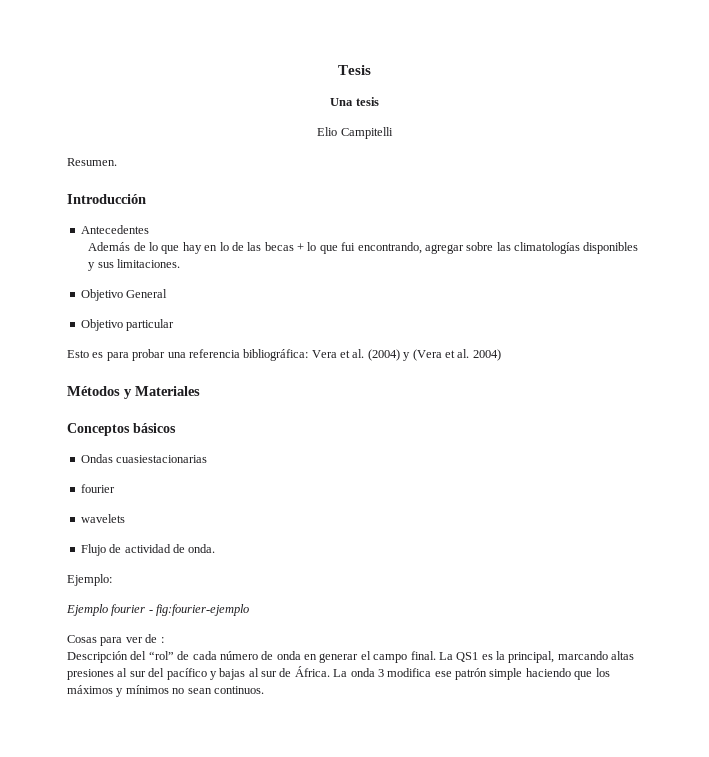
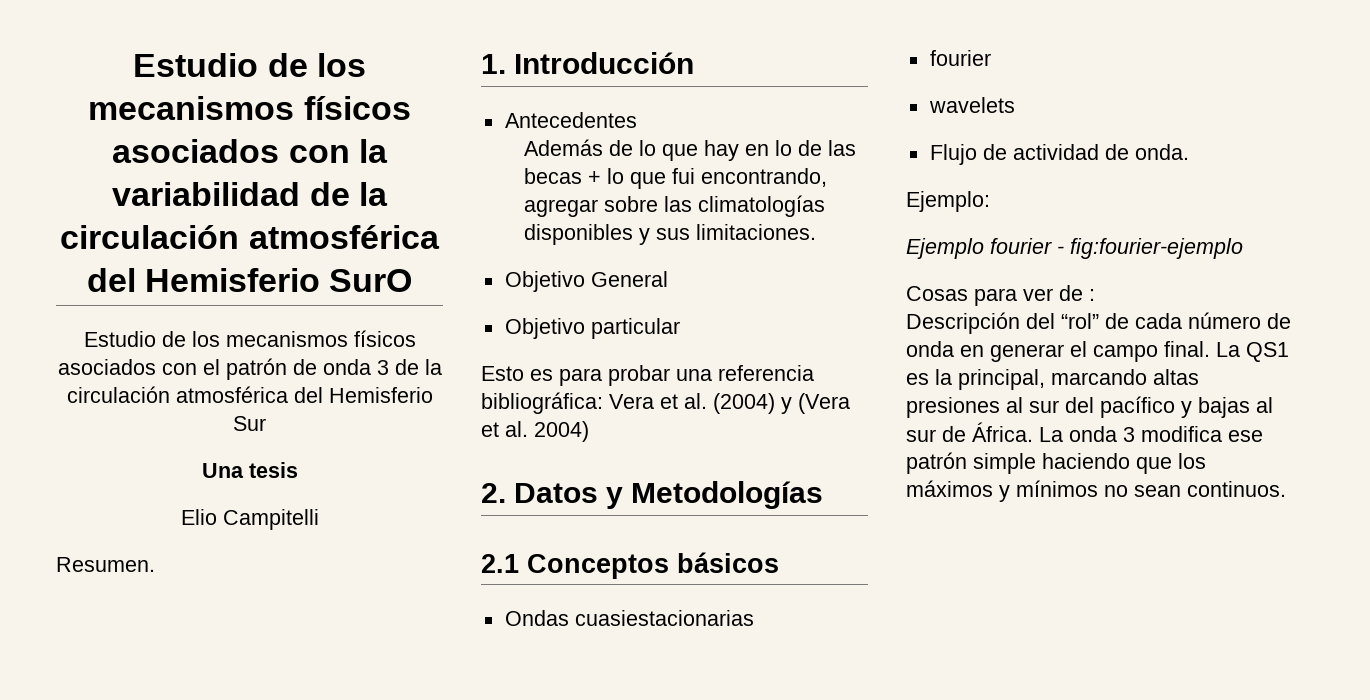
[338,65,371,75] Tesis -> [133,53,366,77] [88,96,411,120] [112,139,388,163] [112,182,388,206] [60,225,440,249] [86,268,413,292] [83,330,416,347] [57,358,442,380] [66,386,433,403] [233,416,266,431] Estudio de los mecanismos físicos asociados con la variabilidad de la circulación atmosférica del Hemisferio SurO // Estudio de los mecanismos físicos asociados con el patrón de onda 3 de la circulación atmosférica del Hemisferio Sur
(117, 162) none -> [481,54,506,74] 1.
[67,386,200,399] Métodos y Materiales // -> [481,481,824,509] [481,554,519,573] 2. Datos y Metodologías // 2.1

